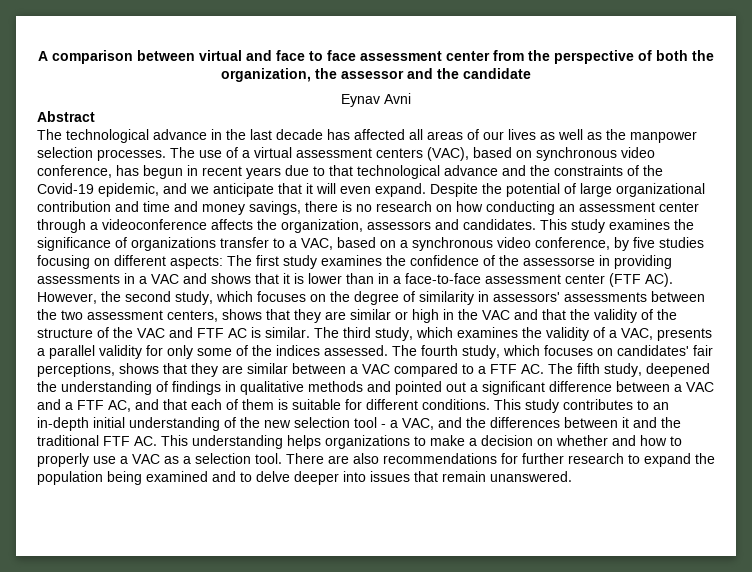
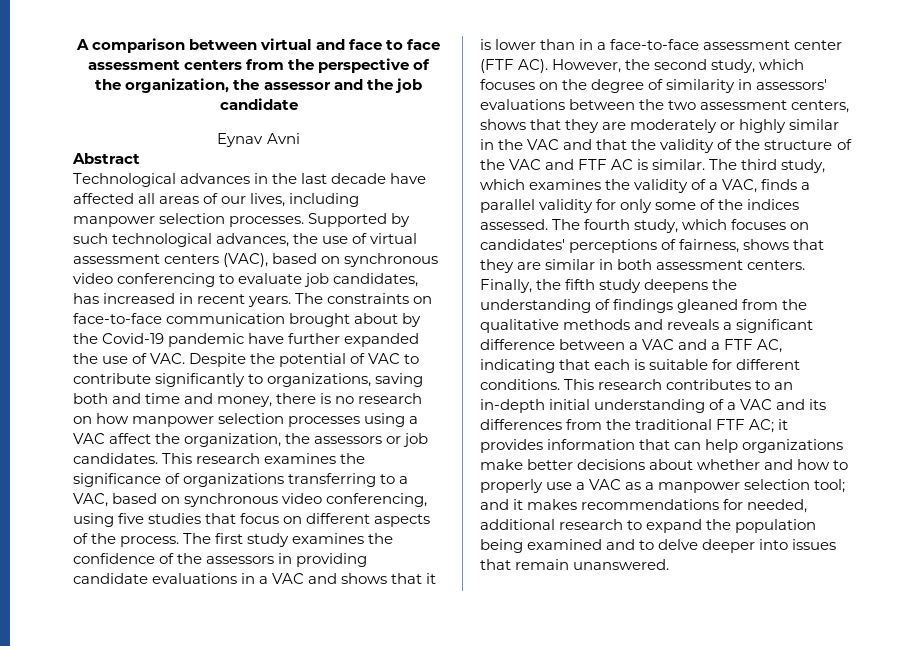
[446,51,490,61] center -> [183,60,242,70] centers
[656,50,688,61] both -> (431, 64) none
(459, 73) none -> [394,78,422,93] job
[37,129,207,143] The technological advance -> [73,173,251,187] Technological advances
[327,129,350,140] has -> [390,173,427,184] have
[508,129,697,143] [37,147,250,161] lives as well as the manpower selection processes. The use of a -> [250,193,360,207] [73,213,411,227] [73,233,368,247] lives, including manpower selection processes. Supported by such technological advances, the use of
[37,165,663,179] [37,183,705,197] [37,201,111,212] conference, has begun in recent years due to that technological advance and the constraints of the Covid-19 epidemic, and we anticipate that it will even expand. Despite the potential of large organizational contribution -> [117,273,419,287] [73,293,433,307] [73,313,422,327] [73,333,420,347] [73,353,420,367] [73,373,424,387] [73,393,108,404] conferencing to evaluate job candidates, has increased in recent years. The constraints on face-to-face communication brought about by the Covid-19 pandemic have further expanded the use of VAC. Despite the potential of VAC to contribute significantly to organizations, saving both
[202,201,301,215] money savings, -> [217,396,273,407] money,
[486,201,699,215] [37,219,459,233] conducting an assessment center through a videoconference affects the organization, assessors and -> [132,413,419,427] [73,433,429,447] manpower selection processes using a VAC affect the organization, the assessors or job
[571,219,605,233] study -> [196,453,261,464] research
[220,237,269,248] transfer -> [288,473,377,487] transferring
[400,237,704,251] [37,255,223,269] a synchronous video conference, by five studies focusing on different aspects: -> [184,493,428,507] [73,513,431,527] [73,533,180,547] synchronous video conferencing, using five studies that focus on different aspects of the process.
[523,257,595,266] assessorse -> [206,556,275,564] assessors
[37,274,120,284] assessments -> [73,573,238,584] candidate evaluations
[564,292,647,302] assessments -> [480,99,565,110] evaluations
[350,309,439,323] similar or high -> [630,119,840,133] moderately or highly similar
[657,328,712,341] presents -> [761,179,798,190] finds
[693,345,713,356] [37,363,710,377] fair perceptions, shows that they are similar between a VAC compared to a FTF AC. The fifth study, deepened -> [569,239,825,253] [480,259,806,273] [480,279,709,293] perceptions of fairness, shows that they are similar in both assessment centers. Finally, the fifth study deepens
[225,381,236,392] in -> [677,299,808,313] gleaned from the
[395,381,466,395] pointed out -> [667,319,720,330] reveals
[135,399,159,410] and -> [480,359,555,373] indicating
[226,399,274,410] of them -> (631, 364) none
[525,399,559,413] study -> [598,379,663,390] research
[240,417,681,430] [37,435,553,449] the new selection tool - a VAC, and the differences between it and the traditional FTF AC. This understanding helps organizations to make a decision on -> [727,399,827,410] [480,419,789,433] [480,439,844,453] [480,459,694,470] a VAC and its differences from the traditional FTF AC; it provides information that can help organizations make better decisions about
[195,453,564,464] selection tool. There are also recommendations for further -> [658,479,846,493] [480,499,808,513] [480,519,555,530] manpower selection tool; and it makes recommendations for needed, additional

